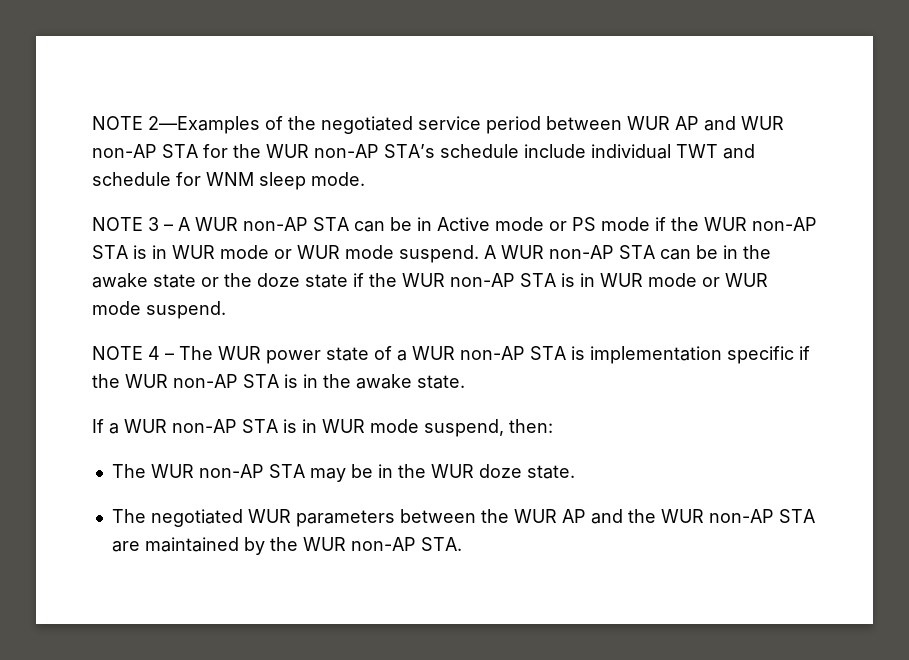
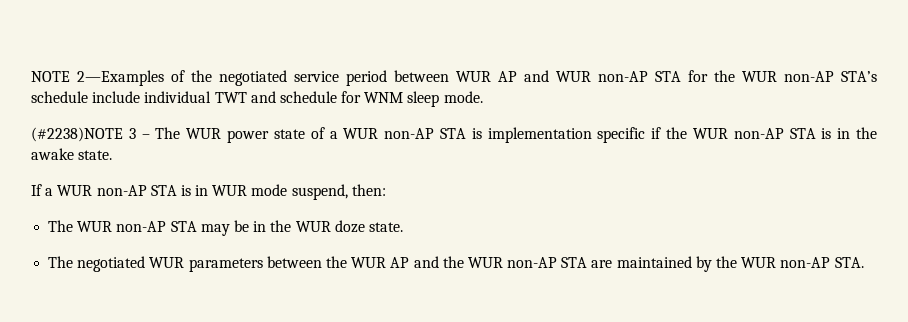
[92,217,143,231] NOTE -> [31,127,123,142] (#2238)NOTE
[178,217,817,232] [92,245,771,263] [92,273,768,288] [92,301,226,319] [92,346,174,360] A WUR non-AP STA can be in Active mode or PS mode if the WUR non-AP STA is in WUR mode or WUR mode suspend. A WUR non-AP STA can be in the awake state or the doze state if the WUR non-AP STA is in WUR mode or WUR mode suspend. // NOTE 4 – -> (150, 136) none

